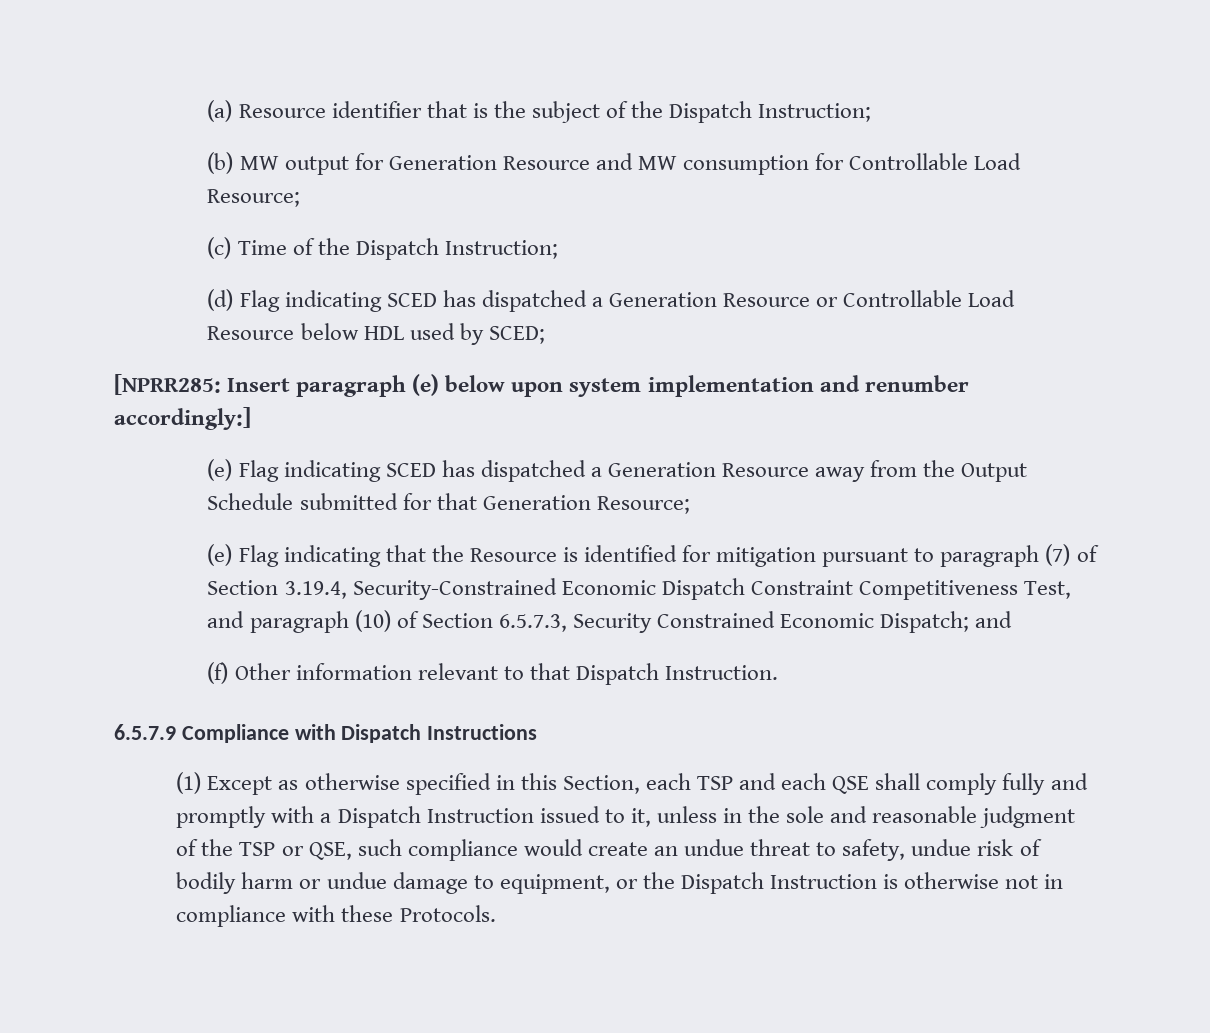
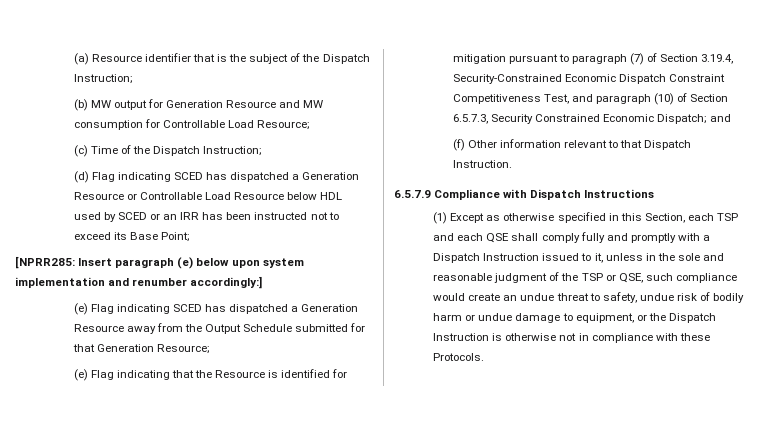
[488,326,545,344] SCED; -> [117,212,339,220] [73,232,190,242] SCED or an IRR has been instructed not to exceed its Base Point;

